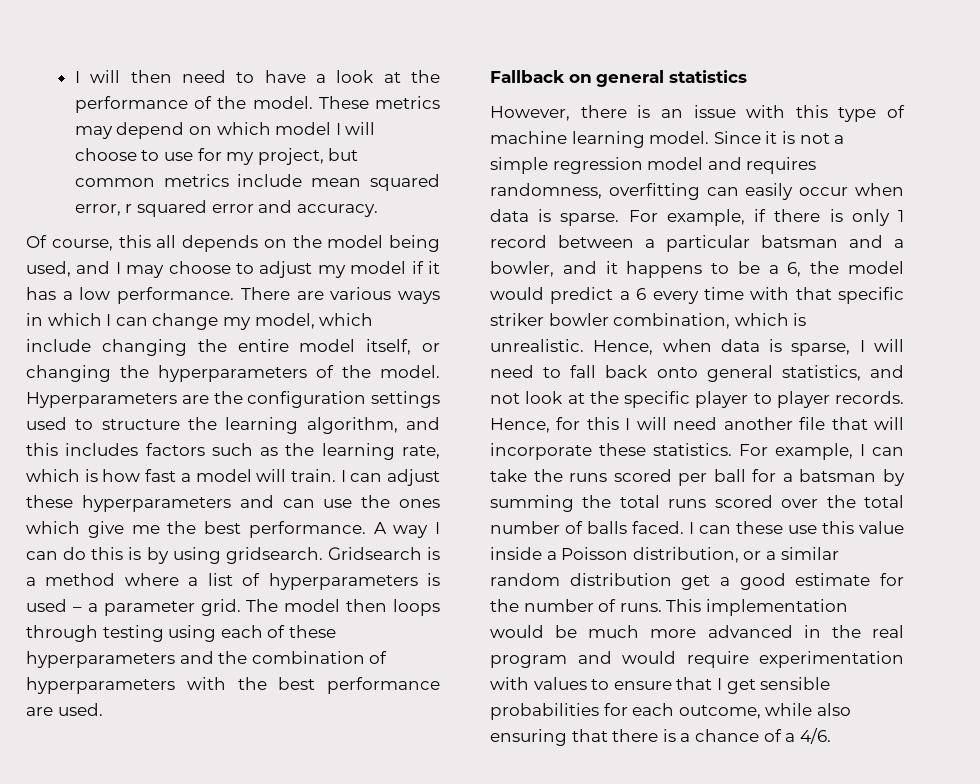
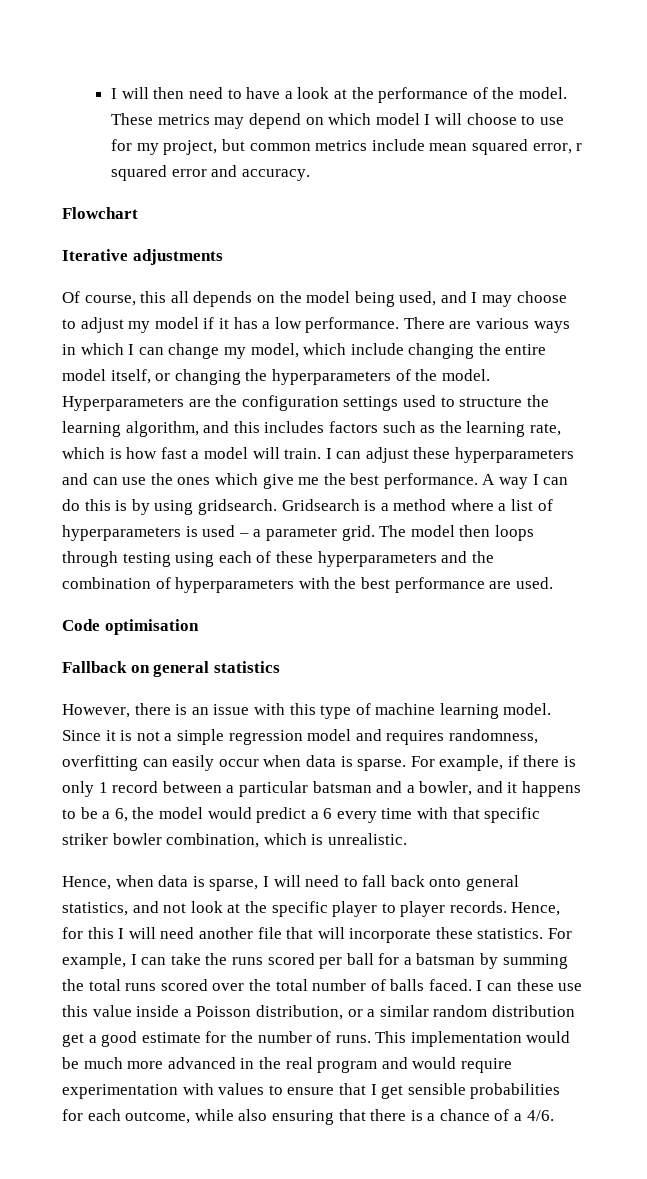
(378, 210) none -> [62,207,138,219] [62,249,223,265] // Flowchart // Iterative adjustments
(103, 709) none -> [62,619,199,635] // Code optimisation
(584, 345) none -> (407, 839) //

